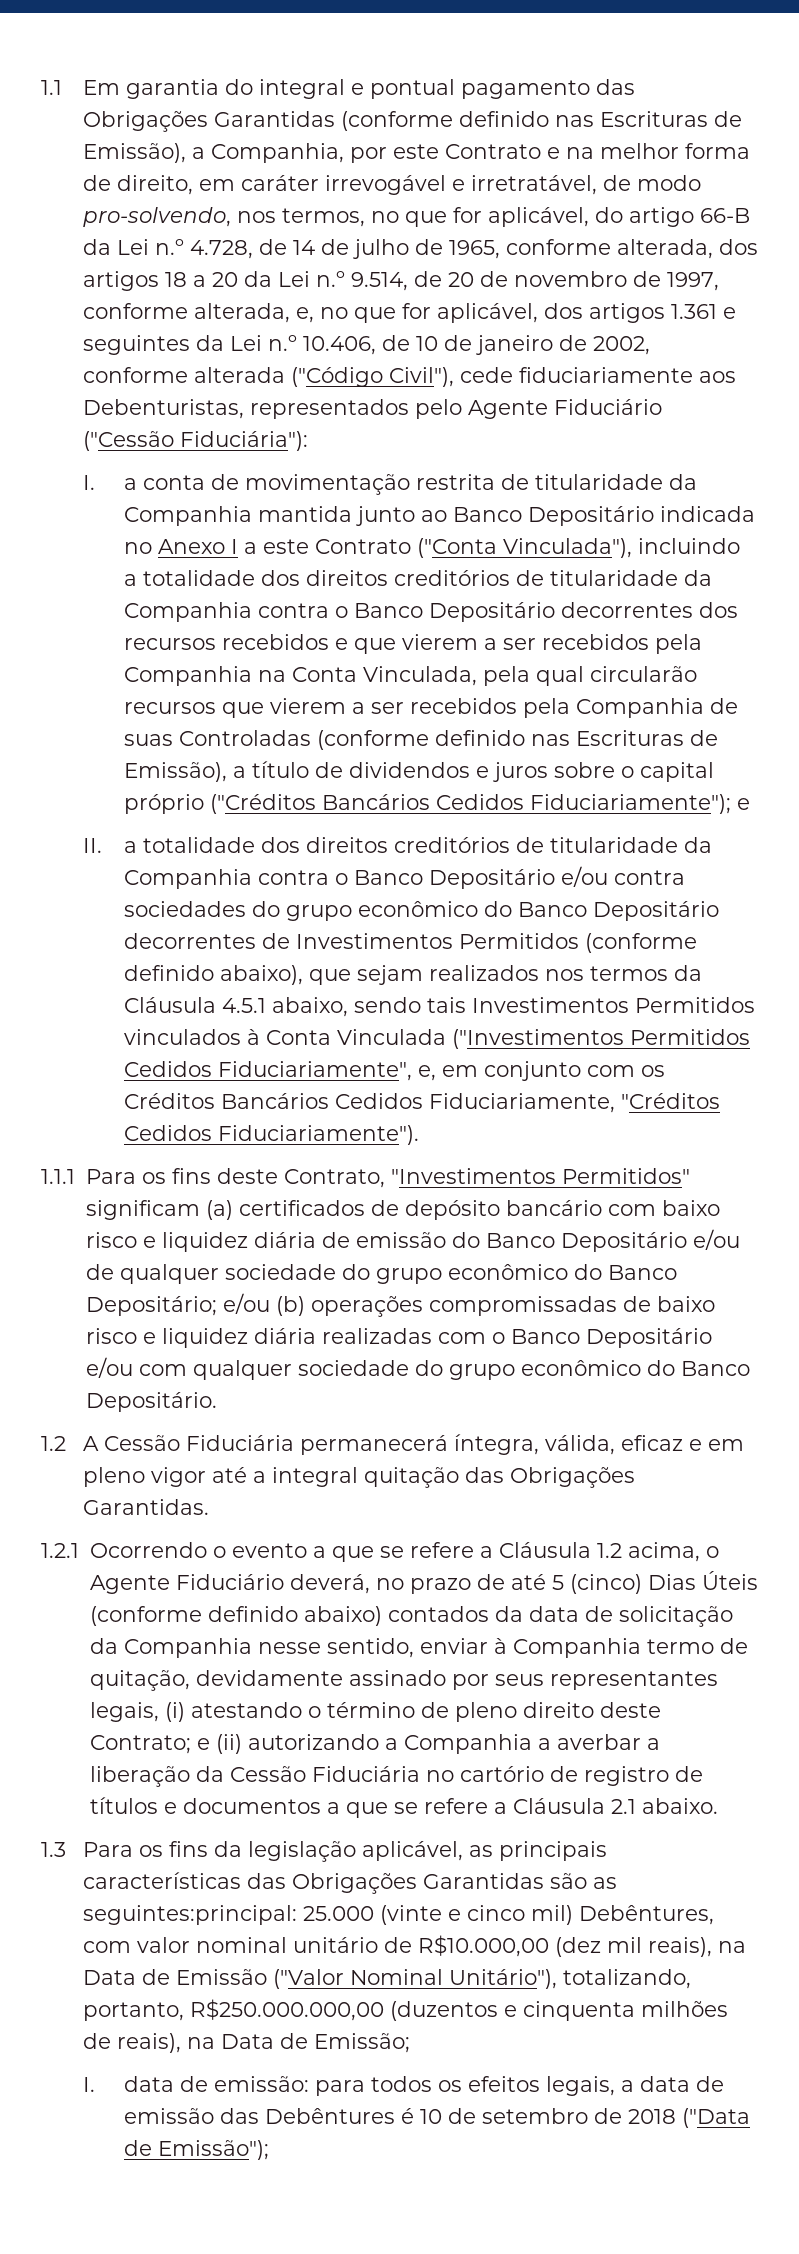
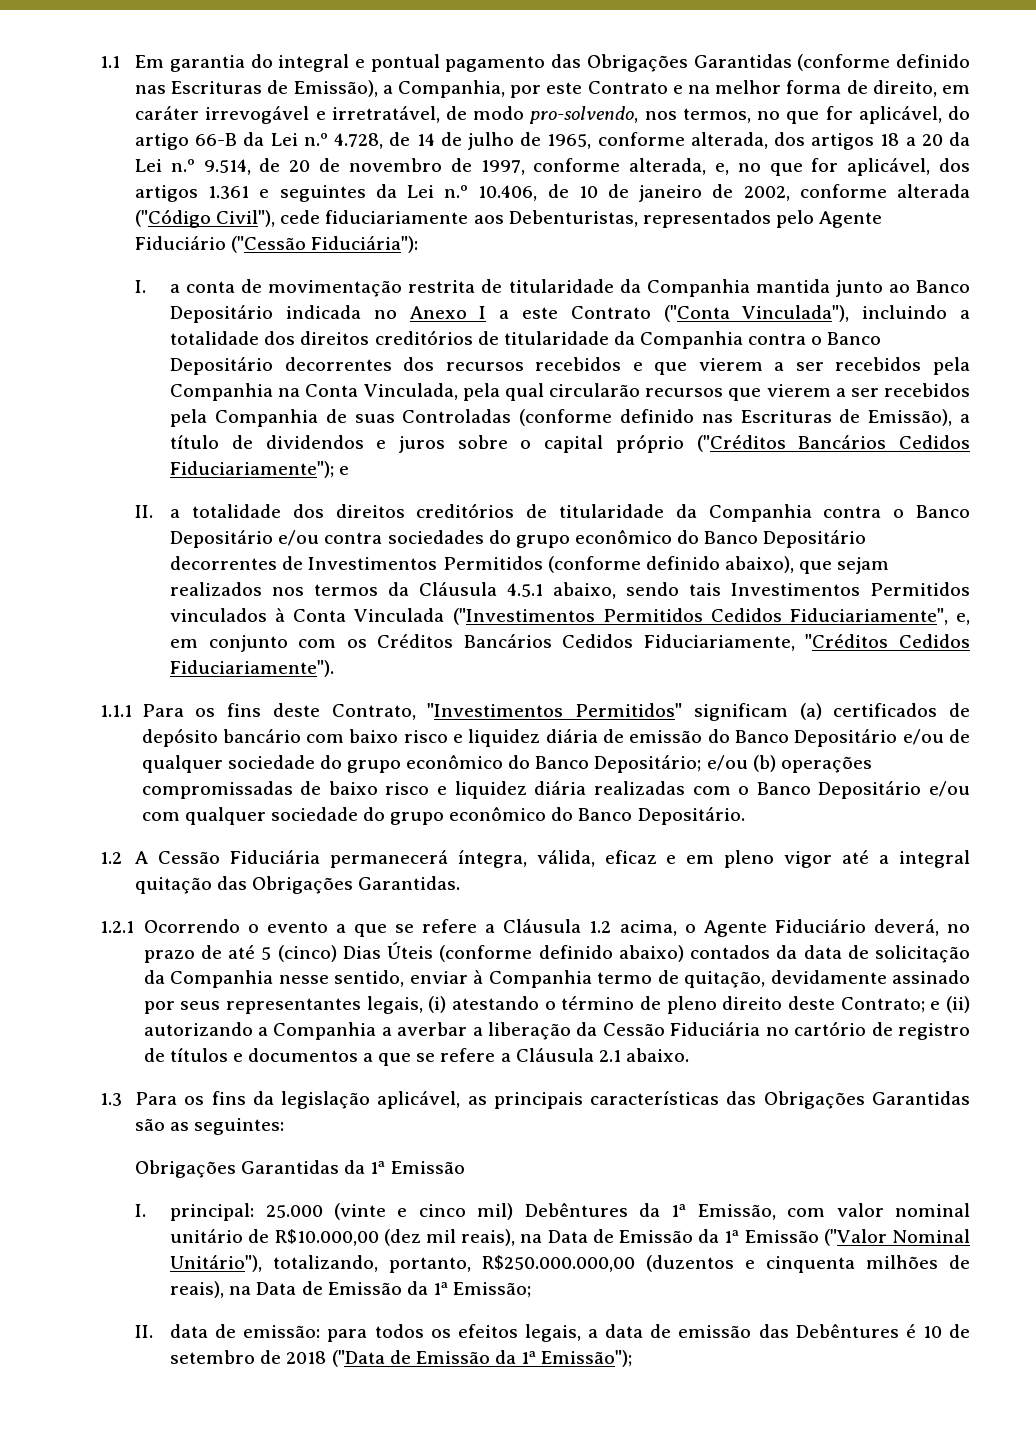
[82,1905,297,1925] seguintes:principal: -> [194,1118,285,1135] [135,1160,465,1178] [135,1203,255,1221] seguintes: // Obrigações Garantidas da 1ª Emissão // I. principal:
[578,1905,714,1925] Debêntures, -> [524,1203,776,1220] Debêntures da 1ª Emissão,
(267, 1977) none -> [698,1229,819,1243] da 1ª Emissão
(308, 2041) none -> [327,1281,448,1295] Emissão da 1ª
[82,2077,95,2092] I. -> [135,1325,154,1338] II.
(153, 2148) none -> [415,1350,537,1364] Emissão da 1ª

